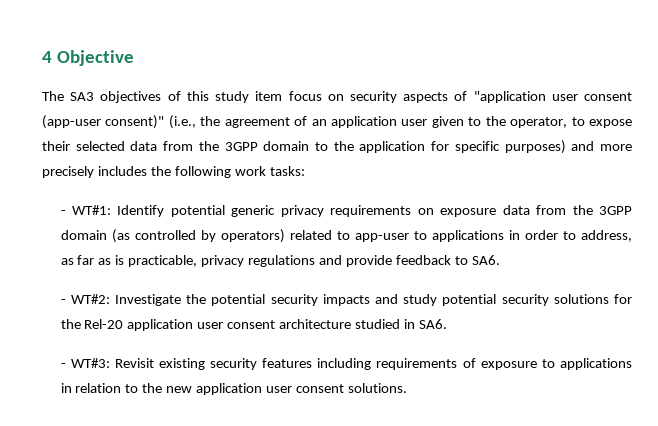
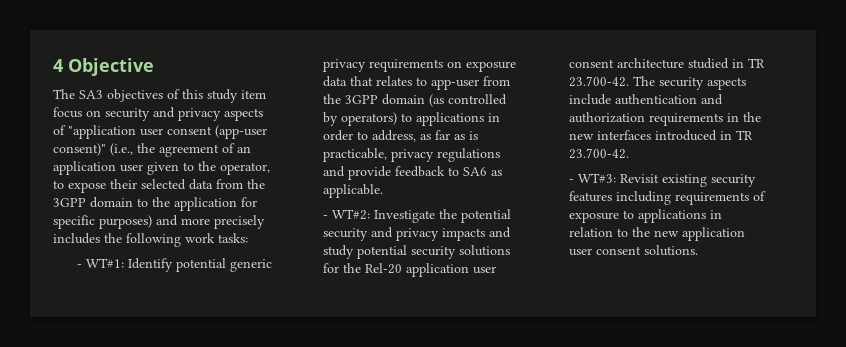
(397, 97) none -> [153,107,221,121] and privacy
(530, 210) none -> [349,76,479,90] that relates to app-user
[289,230,409,242] related to app-user -> (397, 119) none
[471,255,500,265] SA6. -> [462,167,502,176] [322,184,383,198] SA6 as applicable.
(318, 300) none -> [370,227,439,241] and privacy
[418,319,447,329] SA6. -> [747,58,765,68] [568,76,746,90] [568,94,723,105] [568,112,761,126] [568,130,753,141] [568,148,629,159] TR 23.700-42. The security aspects include authentication and authorization requirements in the new interfaces introduced in TR 23.700-42.

